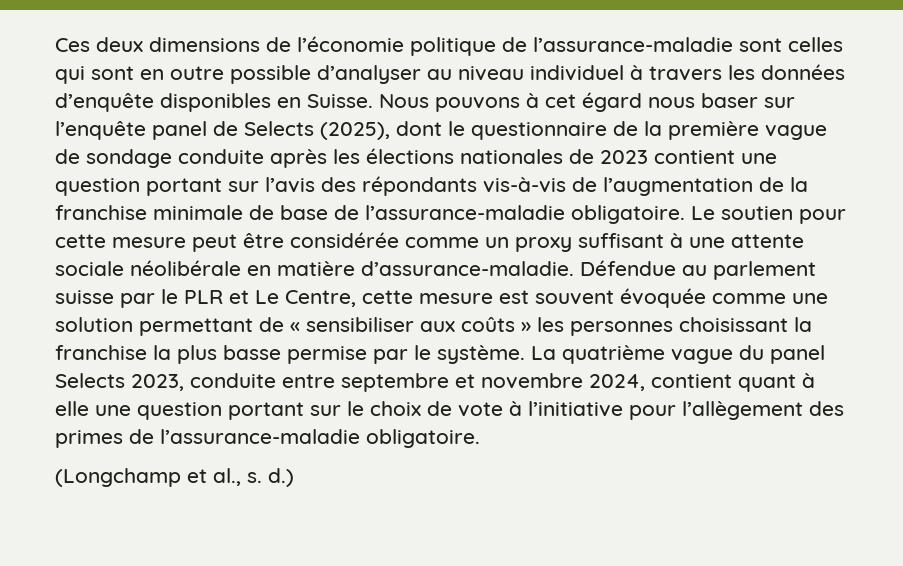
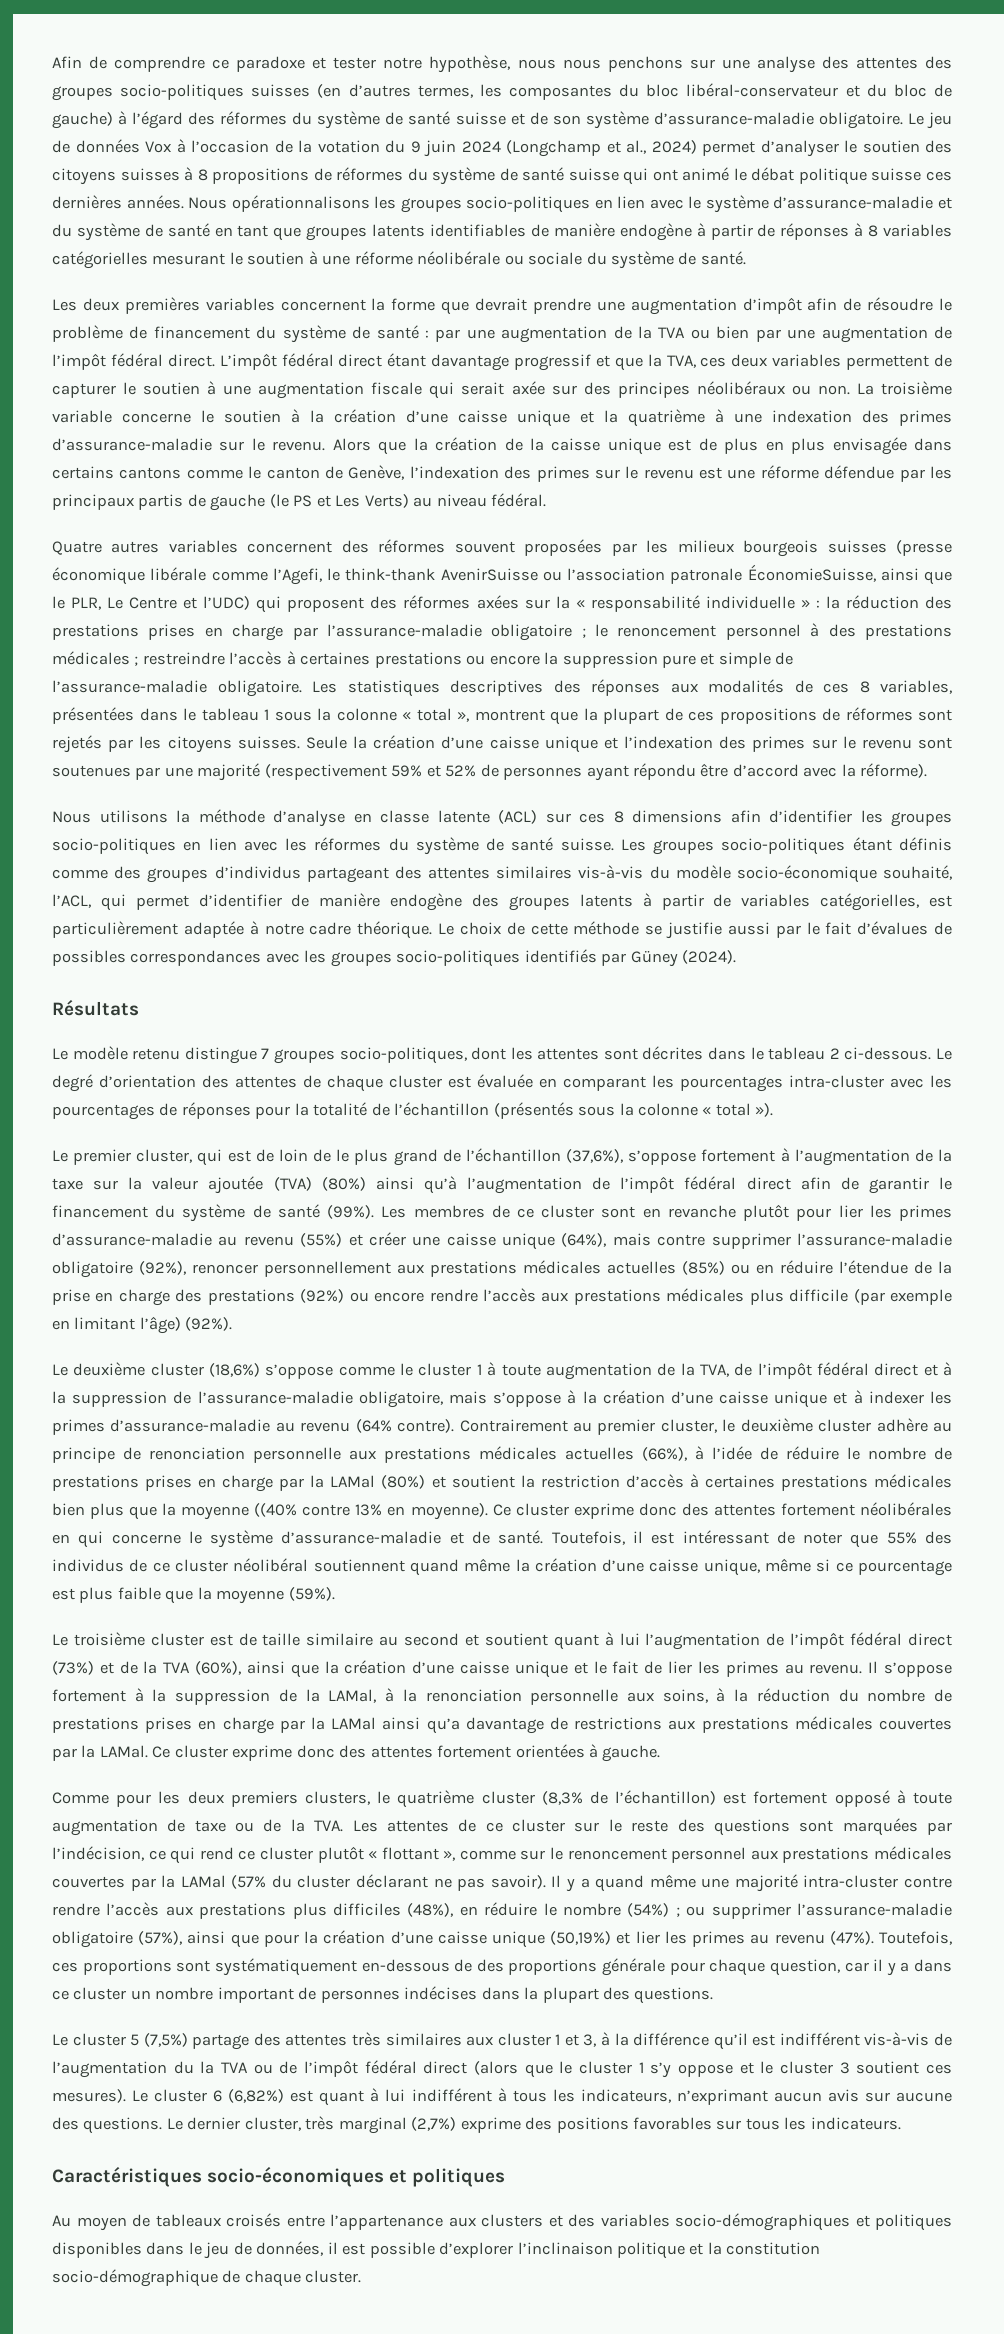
[55,36,843,56] [55,64,845,84] [55,92,795,112] [55,121,827,140] [55,148,777,168] [55,176,808,196] [55,205,846,224] [55,232,804,252] [55,260,816,280] [55,288,828,308] [55,317,812,336] [55,345,825,364] [55,373,815,392] [55,401,844,420] [55,429,480,448] [55,468,294,487] Ces deux dimensions de l’économie politique de l’assurance-maladie sont celles qui sont en outre possible d’analyser au niveau individuel à travers les données d’enquête disponibles en Suisse. Nous pouvons à cet égard nous baser sur l’enquête panel de Selects (2025), dont le questionnaire de la première vague de sondage conduite après les élections nationales de 2023 contient une question portant sur l’avis des répondants vis-à-vis de l’augmentation de la franchise minimale de base de l’assurance-maladie obligatoire. Le soutien pour cette mesure peut être considérée comme un proxy suffisant à une attente sociale néolibérale en matière d’assurance-maladie. Défendue au parlement suisse par le PLR et Le Centre, cette mesure est souvent évoquée comme une solution permettant de « sensibiliser aux coûts » les personnes choisissant la franchise la plus basse permise par le système. La quatrième vague du panel Selects 2023, conduite entre septembre et novembre 2024, contient quant à elle une question portant sur le choix de vote à l’initiative pour l’allègement des primes de l’assurance-maladie obligatoire. // (Longchamp et al., s. d.) -> [52,55,952,73] [52,83,952,101] [52,111,952,129] [52,139,952,157] [52,167,952,185] [52,195,953,213] [52,223,953,241] [52,251,746,269] [52,297,952,315] [52,325,953,343] [52,353,952,371] [52,381,952,399] [52,409,952,427] [52,437,953,455] [52,465,953,482] [52,493,547,511] [52,539,952,557] [52,564,952,585] [52,595,952,613] [52,623,952,641] [52,651,794,668] [52,679,952,697] [52,707,952,725] [52,735,952,753] [52,763,928,781] [52,809,952,827] [52,837,952,855] [52,865,952,883] [52,893,953,911] [52,921,953,939] [52,949,737,967] [52,1000,139,1016] [52,1046,953,1064] [52,1074,952,1092] [52,1102,774,1120] [52,1148,952,1166] [52,1176,953,1194] [52,1204,952,1222] [52,1232,953,1250] [52,1260,952,1278] [52,1288,952,1306] [52,1316,233,1334] [52,1362,953,1380] [52,1390,952,1408] [52,1418,953,1435] [52,1446,952,1463] [52,1474,952,1492] [52,1502,952,1520] [52,1530,952,1548] [52,1558,952,1576] [52,1587,335,1604] [52,1632,953,1650] [52,1660,953,1678] [52,1688,952,1705] [52,1716,953,1734] [52,1744,661,1762] [52,1790,952,1808] [52,1818,952,1836] [52,1846,952,1864] [52,1874,952,1892] [52,1902,952,1919] [52,1930,952,1948] [52,1958,952,1976] [52,1986,714,2004] [52,2032,952,2050] [52,2060,952,2078] [52,2088,952,2106] [52,2116,901,2134] [52,2167,506,2187] [52,2213,952,2231] [52,2241,821,2259] [52,2269,362,2287] Afin de comprendre ce paradoxe et tester notre hypothèse, nous nous penchons sur une analyse des attentes des groupes socio-politiques suisses (en d’autres termes, les composantes du bloc libéral-conservateur et du bloc de gauche) à l’égard des réformes du système de santé suisse et de son système d’assurance-maladie obligatoire. Le jeu de données Vox à l’occasion de la votation du 9 juin 2024 (Longchamp et al., 2024) permet d’analyser le soutien des citoyens suisses à 8 propositions de réformes du système de santé suisse qui ont animé le débat politique suisse ces dernières années. Nous opérationnalisons les groupes socio-politiques en lien avec le système d’assurance-maladie et du système de santé en tant que groupes latents identifiables de manière endogène à partir de réponses à 8 variables catégorielles mesurant le soutien à une réforme néolibérale ou sociale du système de santé. // Les deux premières variables concernent la forme que devrait prendre une augmentation d’impôt afin de résoudre le problème de financement du système de santé : par une augmentation de la TVA ou bien par une augmentation de l’impôt fédéral direct. L’impôt fédéral direct étant davantage progressif et que la TVA, ces deux variables permettent de capturer le soutien à une augmentation fiscale qui serait axée sur des principes néolibéraux ou non. La troisième variable concerne le soutien à la création d’une caisse unique et la quatrième à une indexation des primes d’assurance-maladie sur le revenu. Alors que la création de la caisse unique est de plus en plus envisagée dans certains cantons comme le canton de Genève, l’indexation des primes sur le revenu est une réforme défendue par les principaux partis de gauche (le PS et Les Verts) au niveau fédéral. // Quatre autres variables concernent des réformes souvent proposées par les milieux bourgeois suisses (presse économique libérale comme l’Agefi, le think-thank AvenirSuisse ou l’association patronale ÉconomieSuisse, ainsi que le PLR, Le Centre et l’UDC) qui proposent des réformes axées sur la « responsabilité individuelle » : la réduction des prestations prises en charge par l’assurance-maladie obligatoire ; le renoncement personnel à des prestations médicales ; restreindre l’accès à certaines prestations ou encore la suppression pure et simple de l’assurance-maladie obligatoire. Les statistiques descriptives des réponses aux modalités de ces 8 variables, présentées dans le tableau 1 sous la colonne « total », montrent que la plupart de ces propositions de réformes sont rejetés par les citoyens suisses. Seule la création d’une caisse unique et l’indexation des primes sur le revenu sont soutenues par une majorité (respectivement 59% et 52% de personnes ayant répondu être d’accord avec la réforme). // Nous utilisons la méthode d’analyse en classe latente (ACL) sur ces 8 dimensions afin d’identifier les groupes socio-politiques en lien avec les réformes du système de santé suisse. Les groupes socio-politiques étant définis comme des groupes d’individus partageant des attentes similaires vis-à-vis du modèle socio-économique souhaité, l’ACL, qui permet d’identifier de manière endogène des groupes latents à partir de variables catégorielles, est particulièrement adaptée à notre cadre théorique. Le choix de cette méthode se justifie aussi par le fait d’évalues de possibles correspondances avec les groupes socio-politiques identifiés par Güney (2024). // Résultats // Le modèle retenu distingue 7 groupes socio-politiques, dont les attentes sont décrites dans le tableau 2 ci-dessous. Le degré d’orientation des attentes de chaque cluster est évaluée en comparant les pourcentages intra-cluster avec les pourcentages de réponses pour la totalité de l’échantillon (présentés sous la colonne « total »). // Le premier cluster, qui est de loin de le plus grand de l’échantillon (37,6%), s’oppose fortement à l’augmentation de la taxe sur la valeur ajoutée (TVA) (80%) ainsi qu’à l’augmentation de l’impôt fédéral direct afin de garantir le financement du système de santé (99%). Les membres de ce cluster sont en revanche plutôt pour lier les primes d’assurance-maladie au revenu (55%) et créer une caisse unique (64%), mais contre supprimer l’assurance-maladie obligatoire (92%), renoncer personnellement aux prestations médicales actuelles (85%) ou en réduire l’étendue de la prise en charge des prestations (92%) ou encore rendre l’accès aux prestations médicales plus difficile (par exemple en limitant l’âge) (92%). // Le deuxième cluster (18,6%) s’oppose comme le cluster 1 à toute augmentation de la TVA, de l’impôt fédéral direct et à la suppression de l’assurance-maladie obligatoire, mais s’oppose à la création d’une caisse unique et à indexer les primes d’assurance-maladie au revenu (64% contre). Contrairement au premier cluster, le deuxième cluster adhère au principe de renonciation personnelle aux prestations médicales actuelles (66%), à l’idée de réduire le nombre de prestations prises en charge par la LAMal (80%) et soutient la restriction d’accès à certaines prestations médicales bien plus que la moyenne ((40% contre 13% en moyenne). Ce cluster exprime donc des attentes fortement néolibérales en qui concerne le système d’assurance-maladie et de santé. Toutefois, il est intéressant de noter que 55% des individus de ce cluster néolibéral soutiennent quand même la création d’une caisse unique, même si ce pourcentage est plus faible que la moyenne (59%). // Le troisième cluster est de taille similaire au second et soutient quant à lui l’augmentation de l’impôt fédéral direct (73%) et de la TVA (60%), ainsi que la création d’une caisse unique et le fait de lier les primes au revenu. Il s’oppose fortement à la suppression de la LAMal, à la renonciation personnelle aux soins, à la réduction du nombre de prestations prises en charge par la LAMal ainsi qu’a davantage de restrictions aux prestations médicales couvertes par la LAMal. Ce cluster exprime donc des attentes fortement orientées à gauche. // Comme pour les deux premiers clusters, le quatrième cluster (8,3% de l’échantillon) est fortement opposé à toute augmentation de taxe ou de la TVA. Les attentes de ce cluster sur le reste des questions sont marquées par l’indécision, ce qui rend ce cluster plutôt « flottant », comme sur le renoncement personnel aux prestations médicales couvertes par la LAMal (57% du cluster déclarant ne pas savoir). Il y a quand même une majorité intra-cluster contre rendre l’accès aux prestations plus difficiles (48%), en réduire le nombre (54%) ; ou supprimer l’assurance-maladie obligatoire (57%), ainsi que pour la création d’une caisse unique (50,19%) et lier les primes au revenu (47%). Toutefois, ces proportions sont systématiquement en-dessous de des proportions générale pour chaque question, car il y a dans ce cluster un nombre important de personnes indécises dans la plupart des questions. // Le cluster 5 (7,5%) partage des attentes très similaires aux cluster 1 et 3, à la différence qu’il est indifférent vis-à-vis de l’augmentation du la TVA ou de l’impôt fédéral direct (alors que le cluster 1 s’y oppose et le cluster 3 soutient ces mesures). Le cluster 6 (6,82%) est quant à lui indifférent à tous les indicateurs, n’exprimant aucun avis sur aucune des questions. Le dernier cluster, très marginal (2,7%) exprime des positions favorables sur tous les indicateurs. // Caractéristiques socio-économiques et politiques // Au moyen de tableaux croisés entre l’appartenance aux clusters et des variables socio-démographiques et politiques disponibles dans le jeu de données, il est possible d’explorer l’inclinaison politique et la constitution socio-démographique de chaque cluster.

